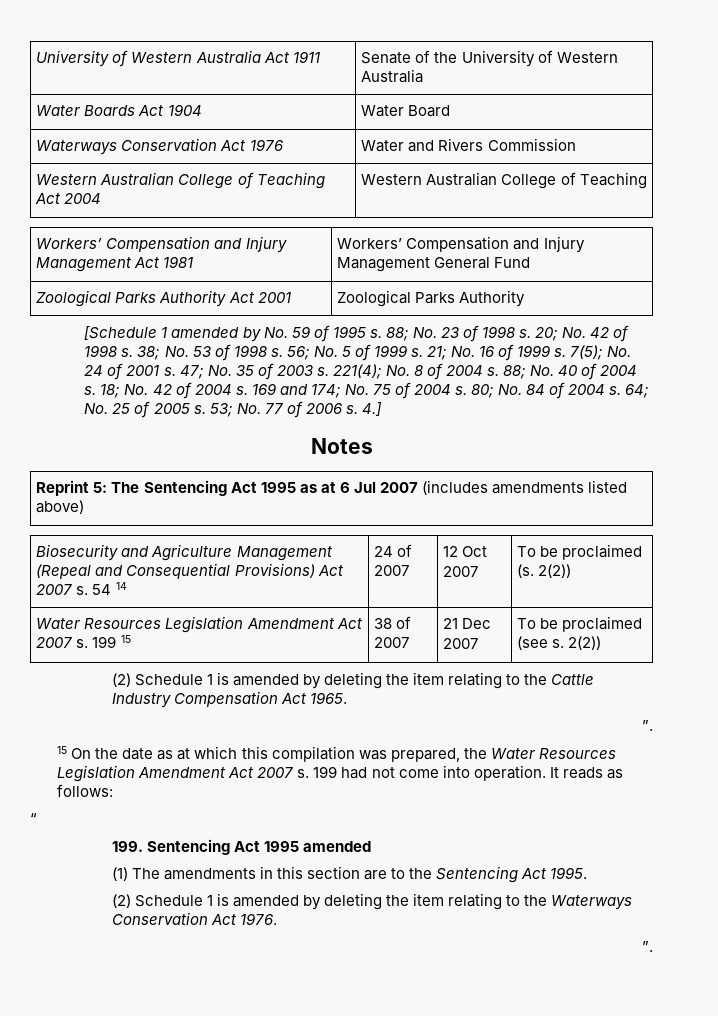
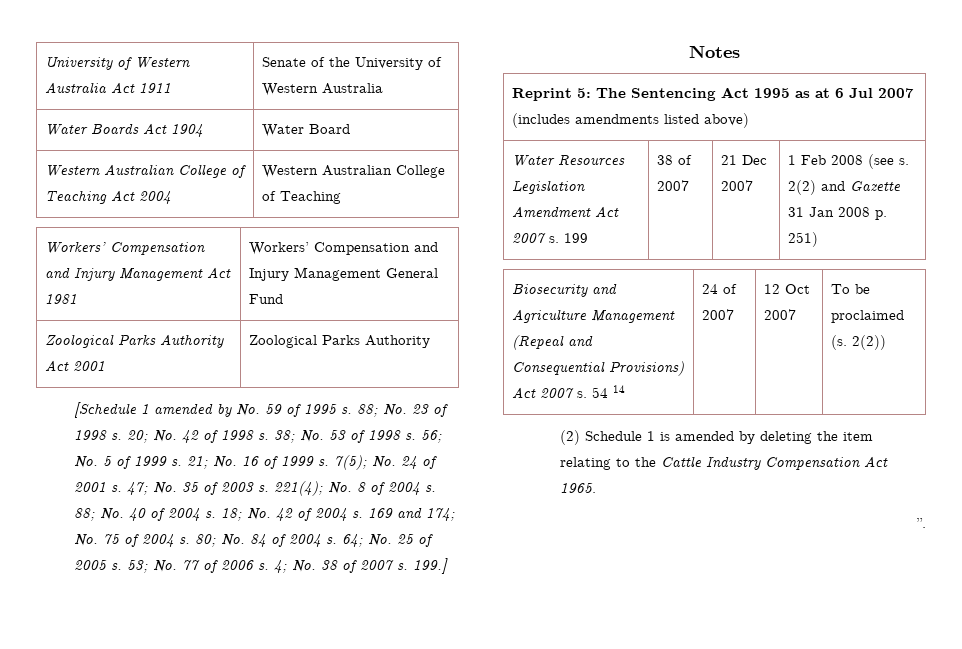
[36,138,283,155] [361,138,576,152] // Waterways Conservation Act 1976 | Water and Rivers Commission -> (351, 129) none
[361,402,382,416] 4.] -> [274,558,449,574] 4; No. 38 of 2007 s. 199.]
(85, 507) none -> [512,155,626,166] [512,180,586,194] [512,206,620,218] [512,233,589,243] [657,155,693,165] [657,180,690,191] [721,155,768,165] [721,180,754,191] [788,154,910,169] [788,180,902,195] [788,207,888,220] [788,232,819,247] // Water Resources Legislation Amendment Act 2007 s. 199 | 38 of 2007 | 21 Dec 2007 | 1 Feb 2008 (see s. 2(2) and Gazette 31 Jan 2008 p. 251)
[36,616,363,633] [36,635,131,648] [374,616,412,629] [374,637,410,648] [443,618,492,629] [443,638,479,649] [517,616,643,632] [517,636,602,650] // Water Resources Legislation Amendment Act 2007 s. 199 15 | 38 of 2007 | 21 Dec 2007 | To be proclaimed (see s. 2(2)) -> (887, 342) none
[57,746,616,762] [57,765,623,782] [57,784,114,797] [30,813,37,824] [111,839,371,855] [111,866,588,883] [111,893,633,910] [111,912,277,925] [642,941,653,952] // 15 On the date as at which this compilation was prepared, the Water Resources Legislation Amendment Act 2007 s. 199 had not come into operation. It reads as follows: // “ // 199. Sentencing Act 1995 amended // (1) The amendments in this section are to the Sentencing Act 1995. // (2) Schedule 1 is amended by deleting the item relating to the Waterways Conservation Act 1976. // ”. -> (926, 523) none

